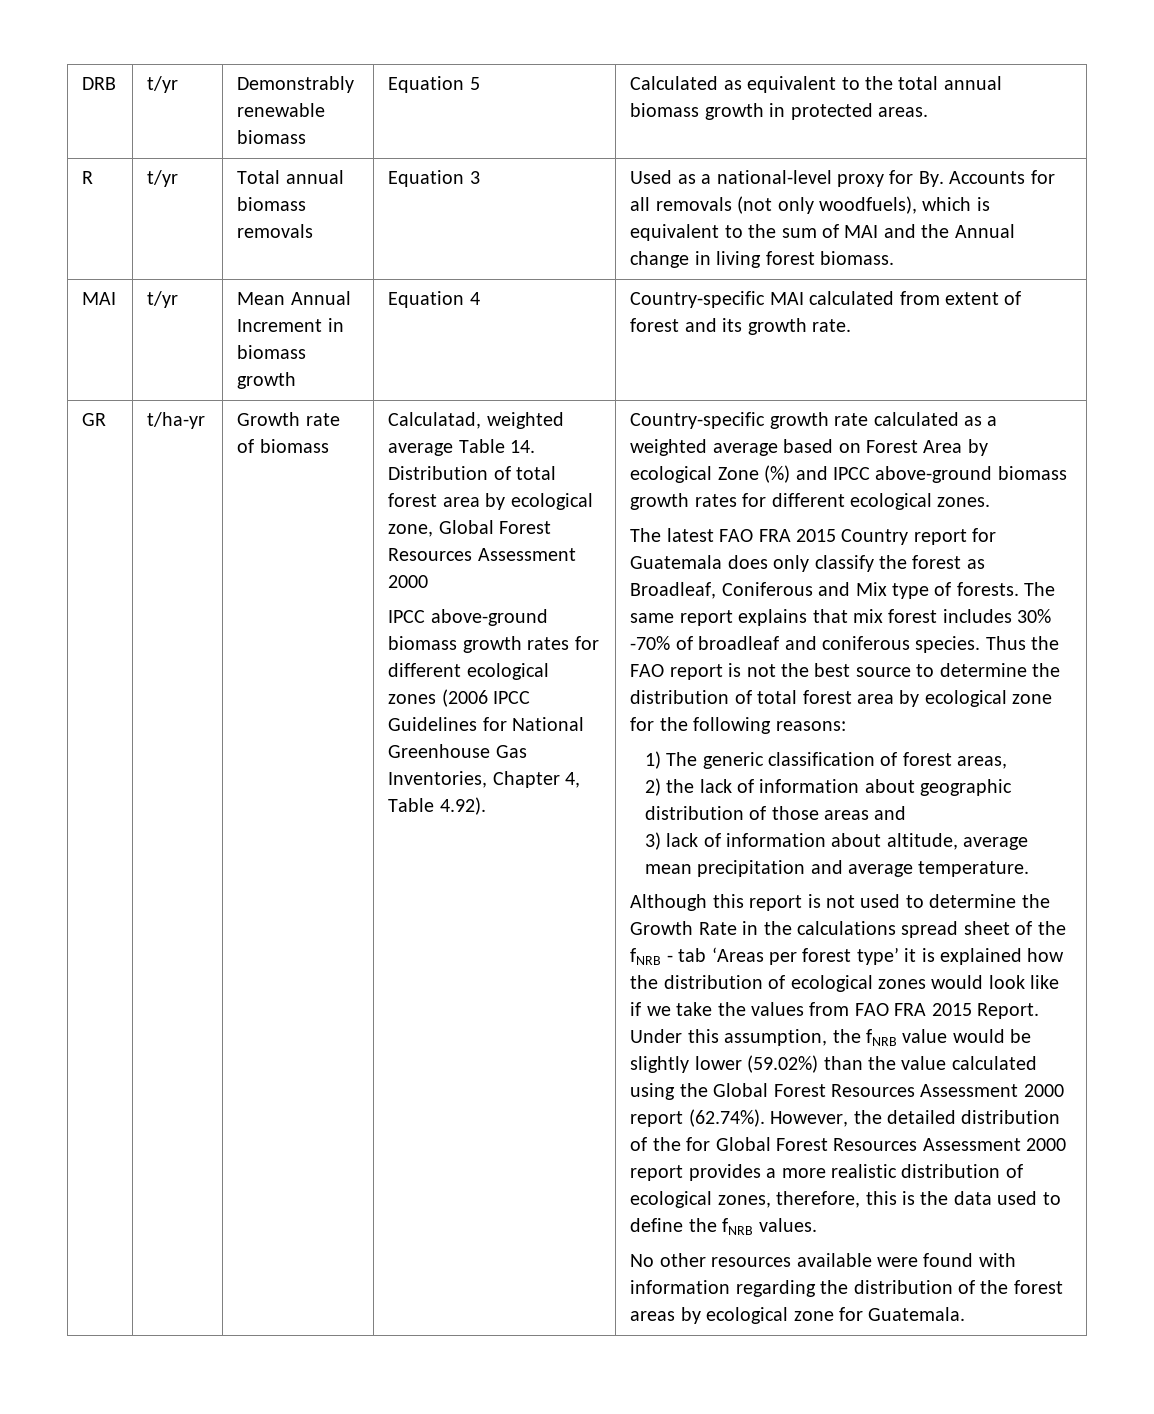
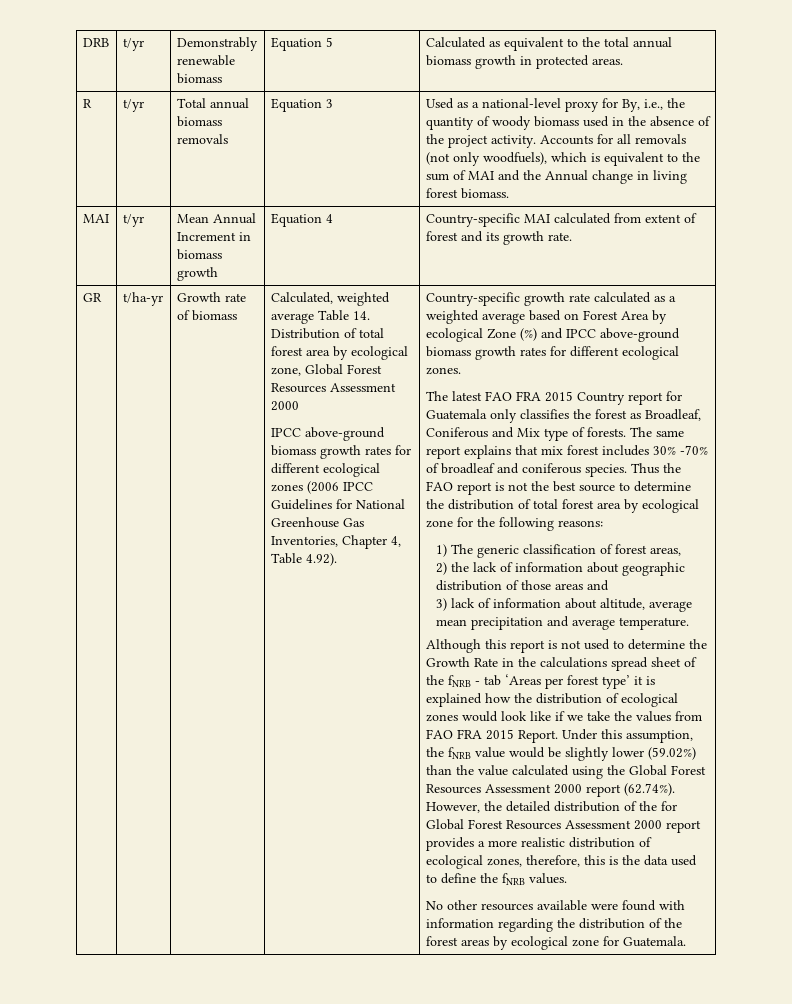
[918,171,944,187] By. -> [621,98,685,112] [425,116,711,130] [425,134,536,148] By, i.e., the quantity of woody biomass used in the absence of the project activity.
[388,412,482,429] Calculatad, -> [270,292,333,304] Calculated,
[727,555,874,572] does only classify -> [489,409,569,423] only classifies

